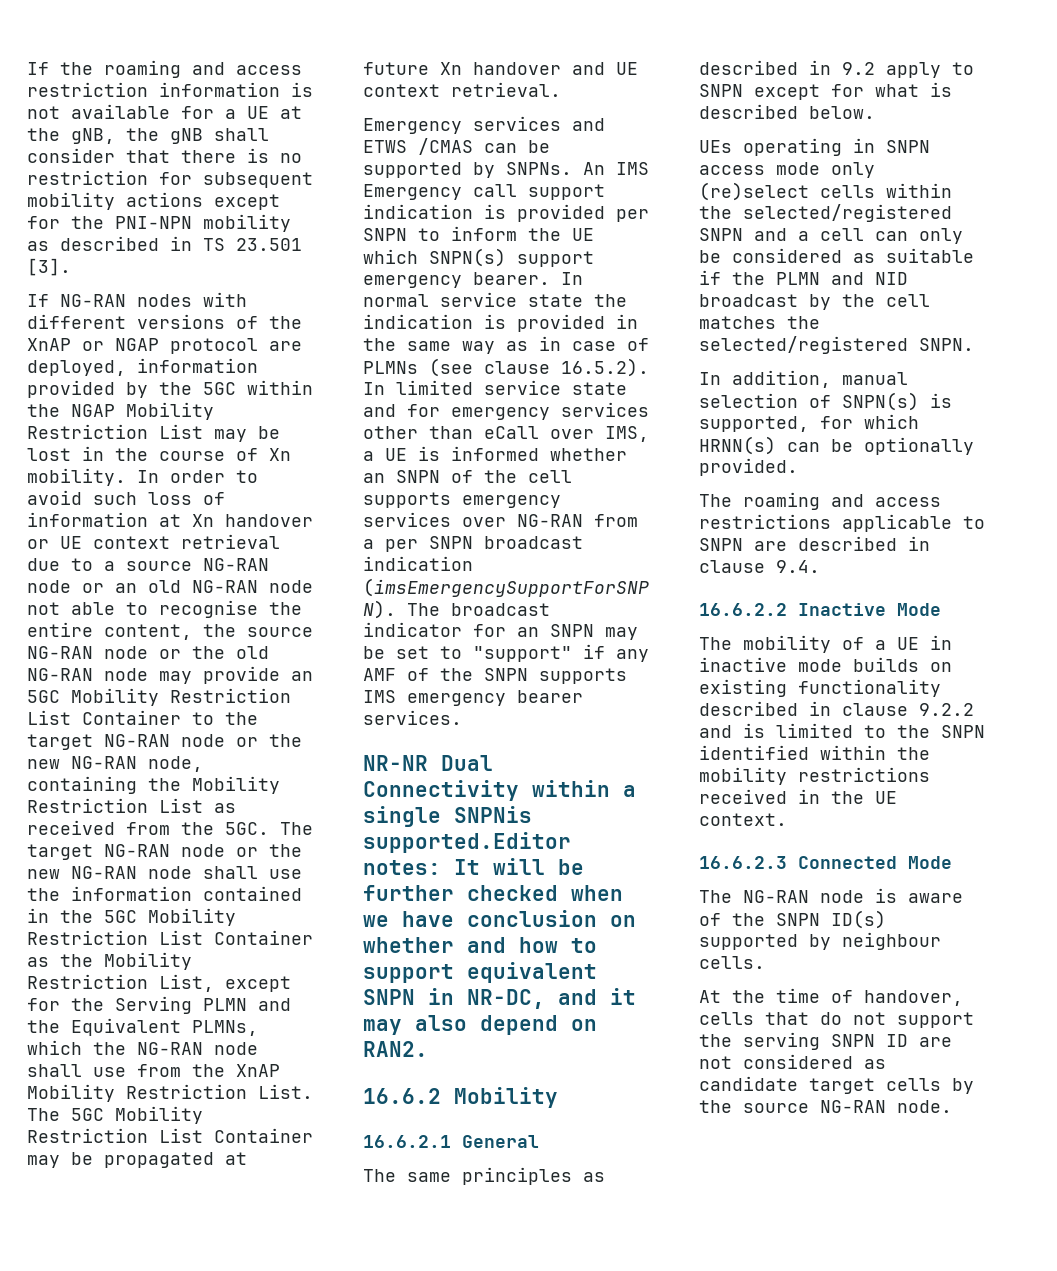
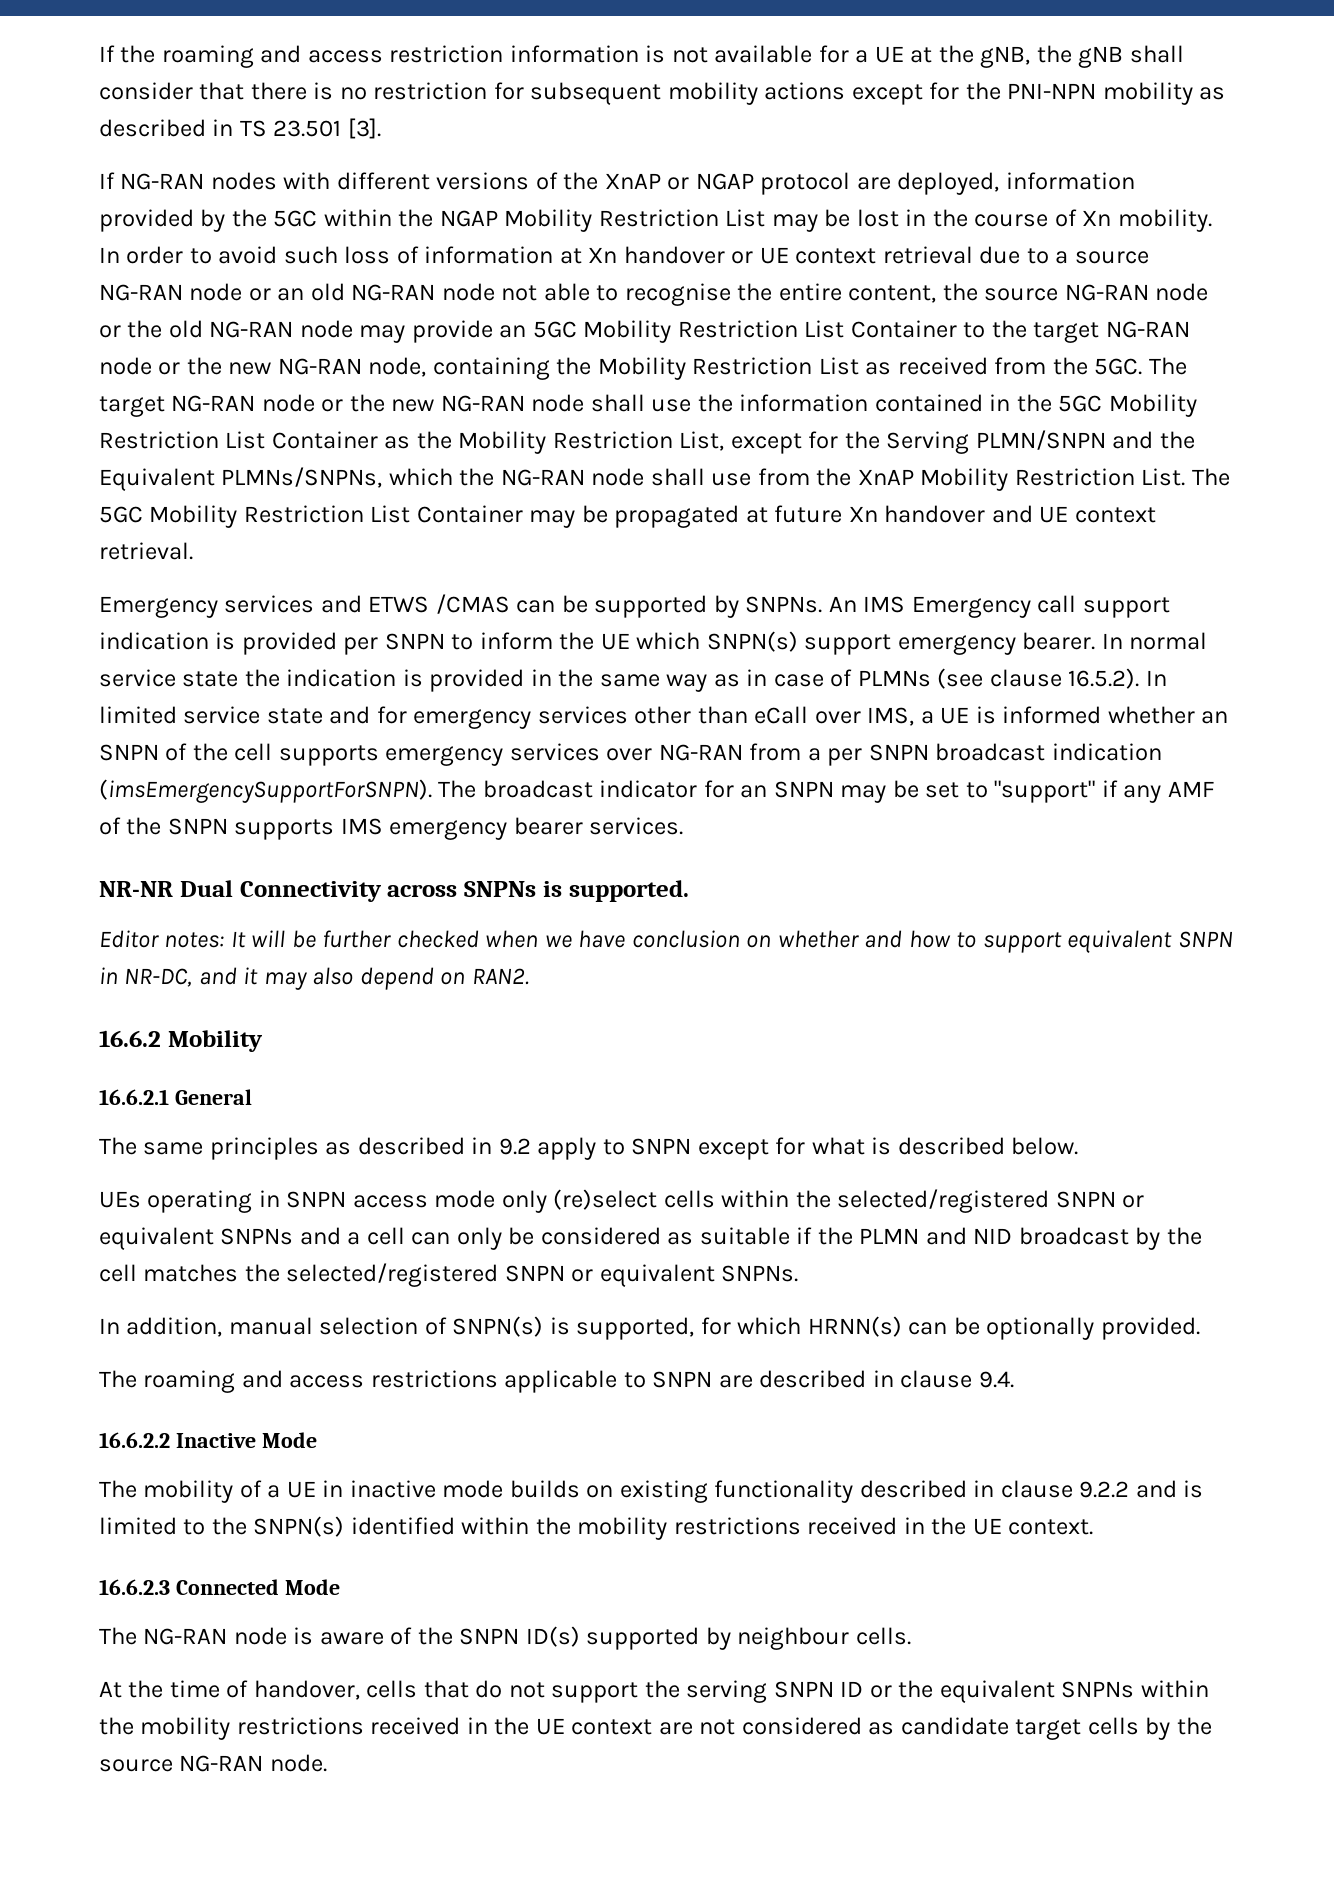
[203,998,247,1011] PLMN -> [975,430,1106,450] PLMN/SNPN
[192,1020,258,1036] PLMNs, -> [221,467,383,488] PLMNs/SNPNs,
[532,780,636,797] [363,806,532,827] [363,832,571,853] within a single SNPNis supported.Editor -> [387,880,689,902] [99,930,159,948] across SNPNs is supported. // Editor
(743, 234) none -> [1122,1195,1145,1208] [99,1227,294,1250] or equivalent SNPNs
[919,338,974,351] SNPN. -> [504,1264,799,1287] SNPN or equivalent SNPNs.
[941,725,985,738] SNPN -> [253,1516,345,1537] SNPN(s)
(908, 1040) none -> [869,1680,1209,1703] [99,1717,653,1740] or the equivalent SNPNs within the mobility restrictions received in the UE context

